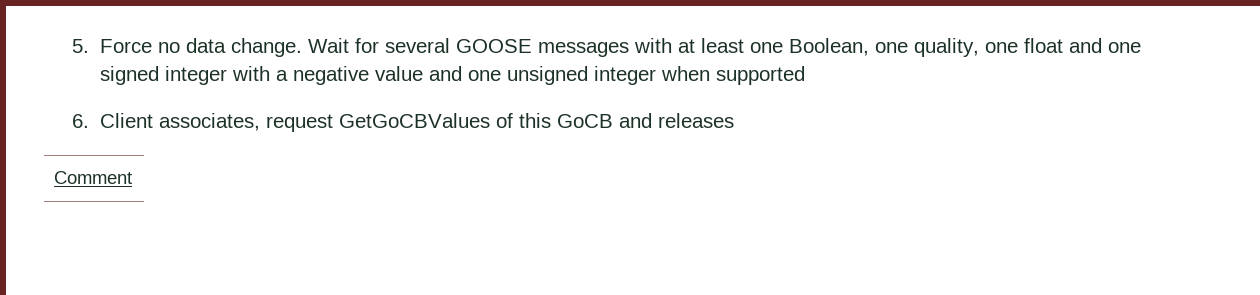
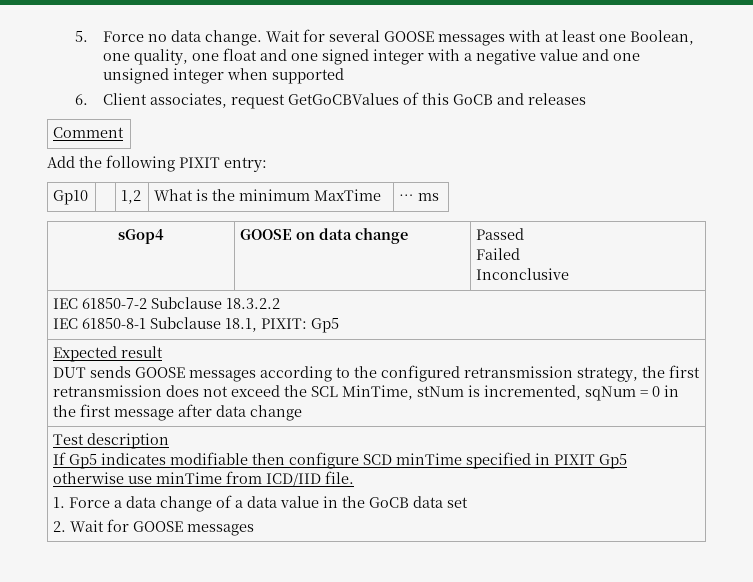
(133, 177) none -> [47,155,267,172] [53,190,89,205] [121,190,142,204] [154,189,382,201] [399,193,440,201] [118,229,164,244] [240,228,409,244] [476,228,525,240] [476,248,521,260] [476,268,570,280] [53,297,281,309] [53,317,340,333] [53,346,164,362] [53,365,701,382] [53,385,680,401] [53,404,303,421] [53,433,170,449] [53,452,628,469] [53,471,355,487] [53,495,469,512] [53,519,255,536] // Add the following PIXIT entry: // Gp10 | | 1,2 | What is the minimum MaxTime | … ms // sGop4 | GOOSE on data change | Passed // Failed // Inconclusive // IEC 61850-7-2 Subclause 18.3.2.2 // IEC 61850-8-1 Subclause 18.1, PIXIT: Gp5 // Expected result // DUT sends GOOSE messages according to the configured retransmission strategy, the first retransmission does not exceed the SCL MinTime, stNum is incremented, sqNum = 0 in the first message after data change // Test description // If Gp5 indicates modifiable then configure SCD minTime specified in PIXIT Gp5 otherwise use minTime from ICD/IID file. // 1. Force a data change of a data value in the GoCB data set // 2. Wait for GOOSE messages

